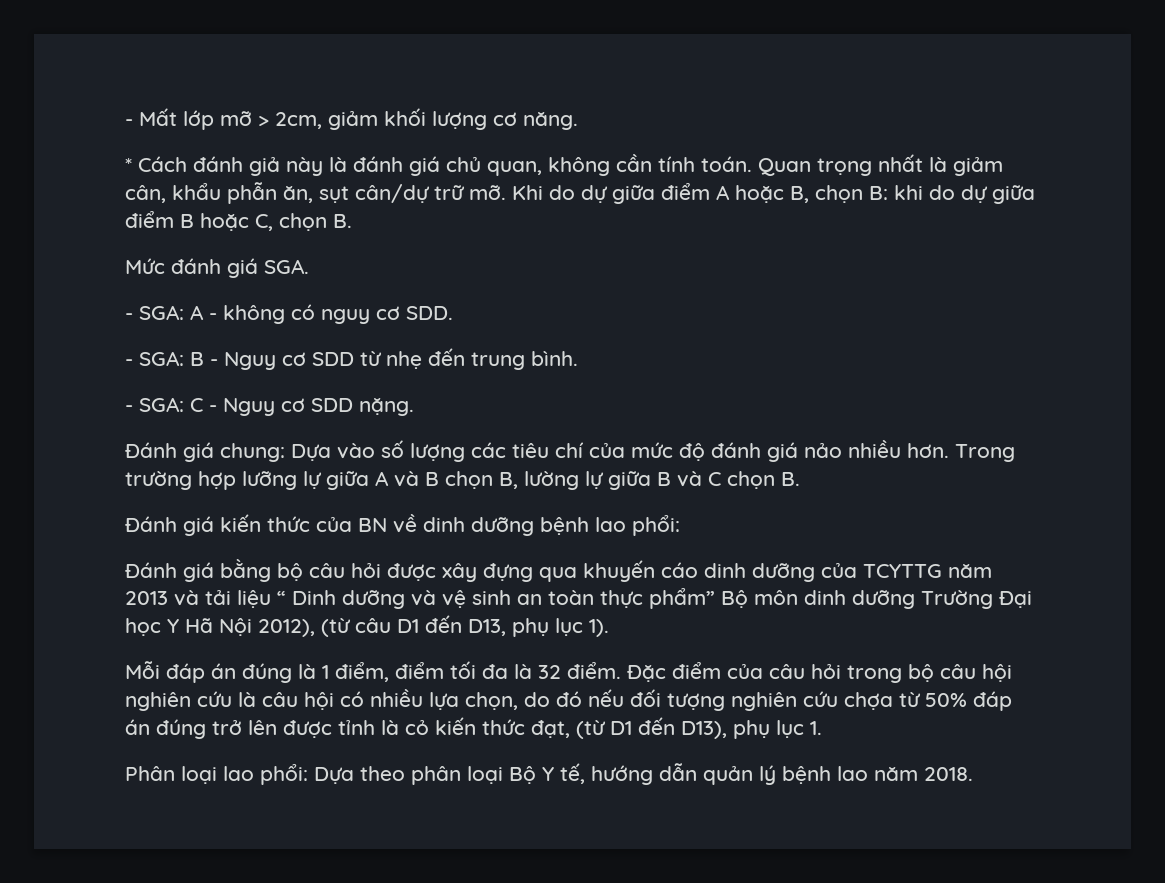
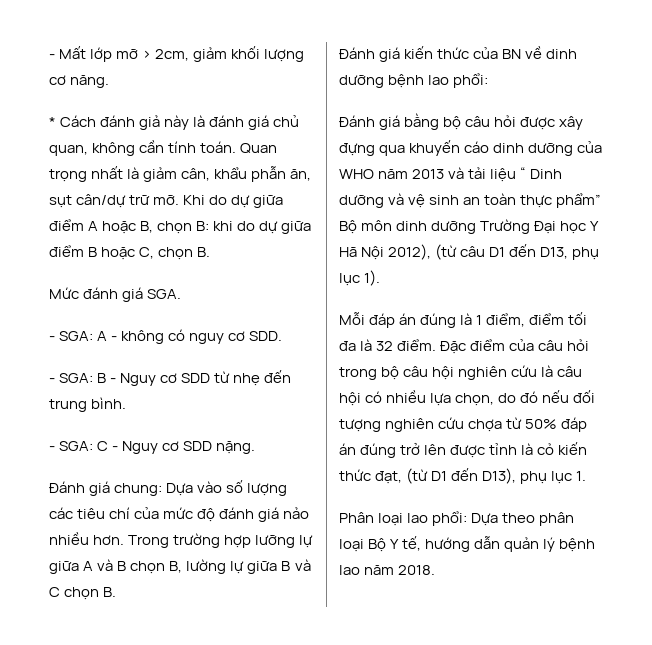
[863,564,942,578] TCYTTG -> [339,169,374,179] WHO

